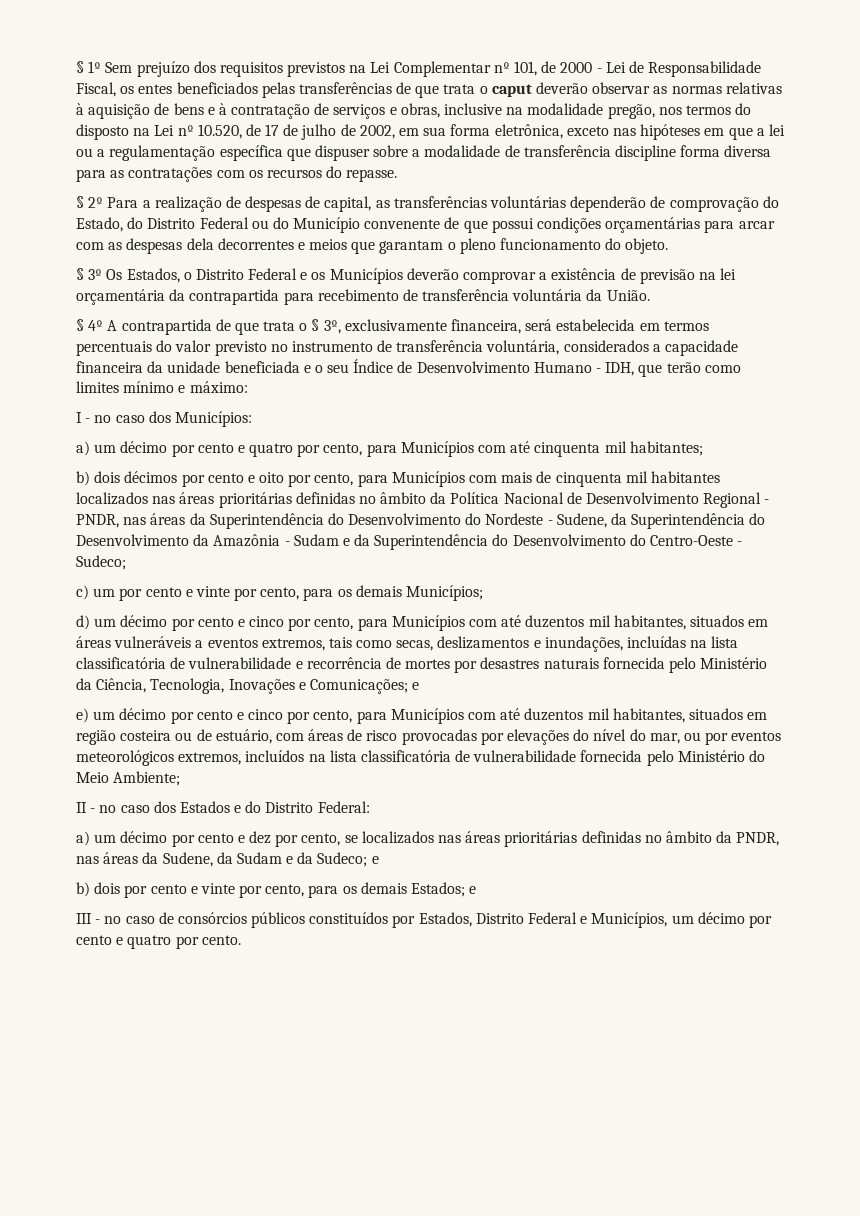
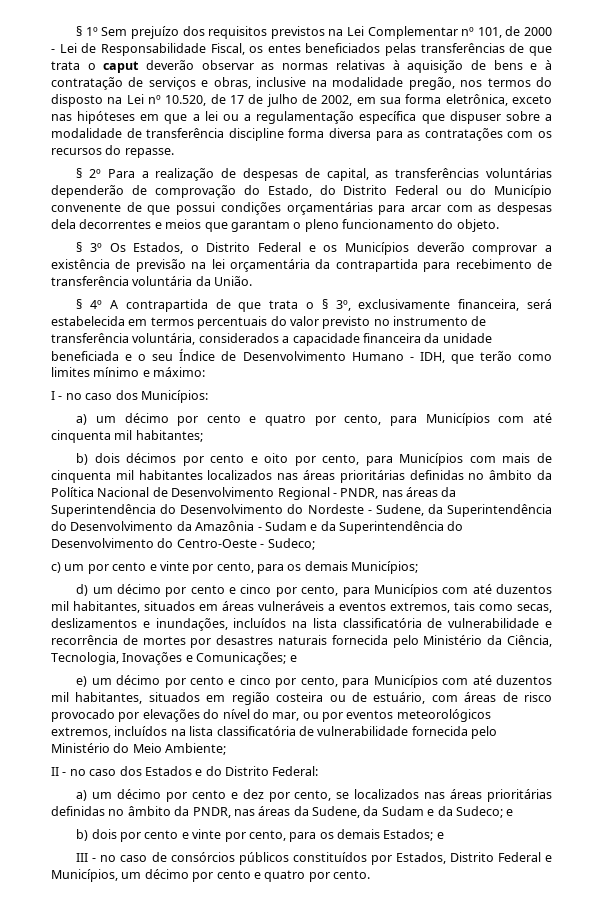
[627,636,687,648] incluídas -> [233,618,287,628] incluídos
[401,729,477,745] provocadas -> [51,709,115,722] provocado

